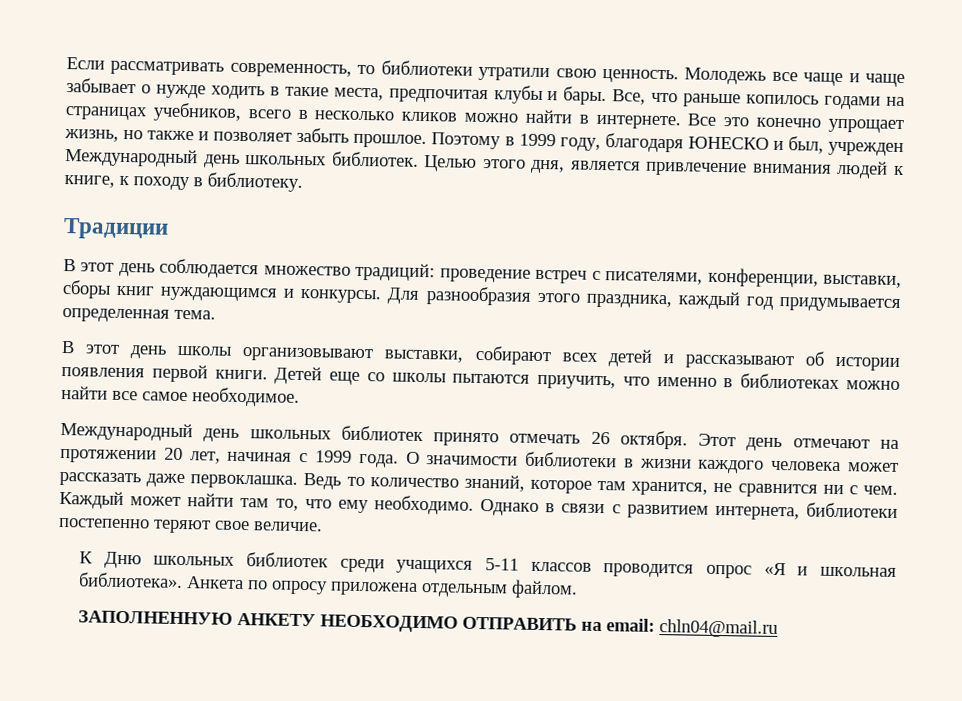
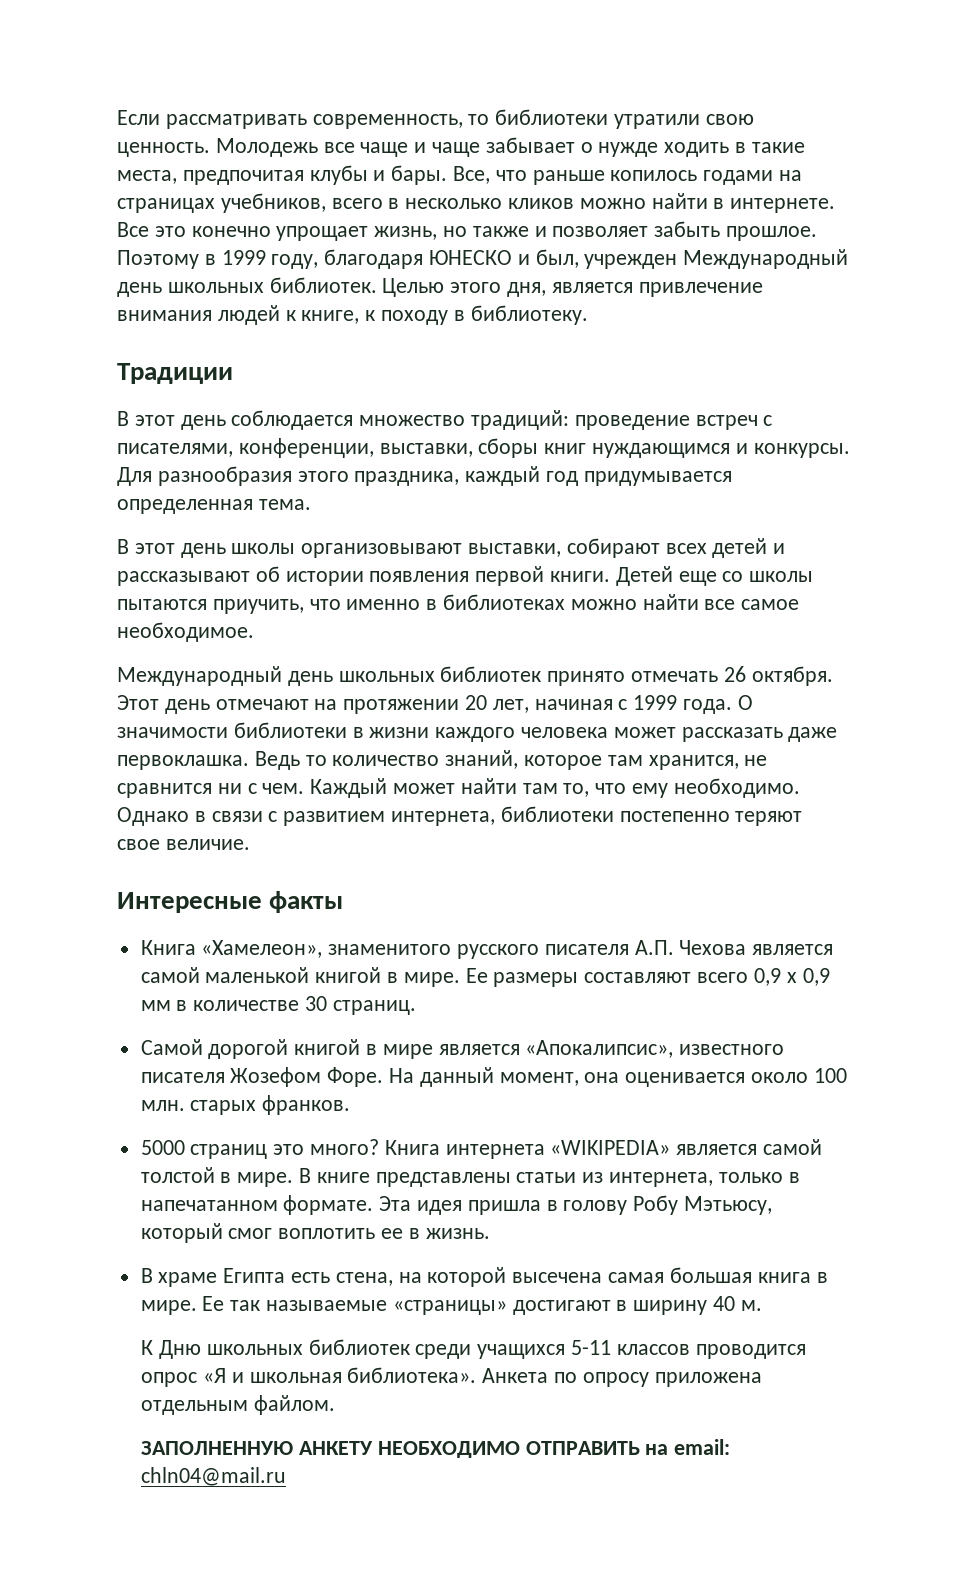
(323, 526) none -> [117,891,344,913] [140,940,834,959] [140,967,830,987] [140,996,416,1015] [140,1039,785,1059] [140,1067,847,1087] [140,1095,351,1115] [140,1139,823,1159] [140,1167,800,1187] [140,1195,773,1215] [140,1223,490,1243] [140,1267,828,1287] [140,1296,762,1315] // Интересные факты // Книга «Хамелеон», знаменитого русского писателя А.П. Чехова является самой маленькой книгой в мире. Ее размеры составляют всего 0,9 х 0,9 мм в количестве 30 страниц. // Самой дорогой книгой в мире является «Апокалипсис», известного писателя Жозефом Форе. На данный момент, она оценивается около 100 млн. старых франков. // 5000 страниц это много? Книга интернета «WIKIPEDIA» является самой толстой в мире. В книге представлены статьи из интернета, только в напечатанном формате. Эта идея пришла в голову Робу Мэтьюсу, который смог воплотить ее в жизнь. // В храме Египта есть стена, на которой высечена самая большая книга в мире. Ее так называемые «страницы» достигают в ширину 40 м.

